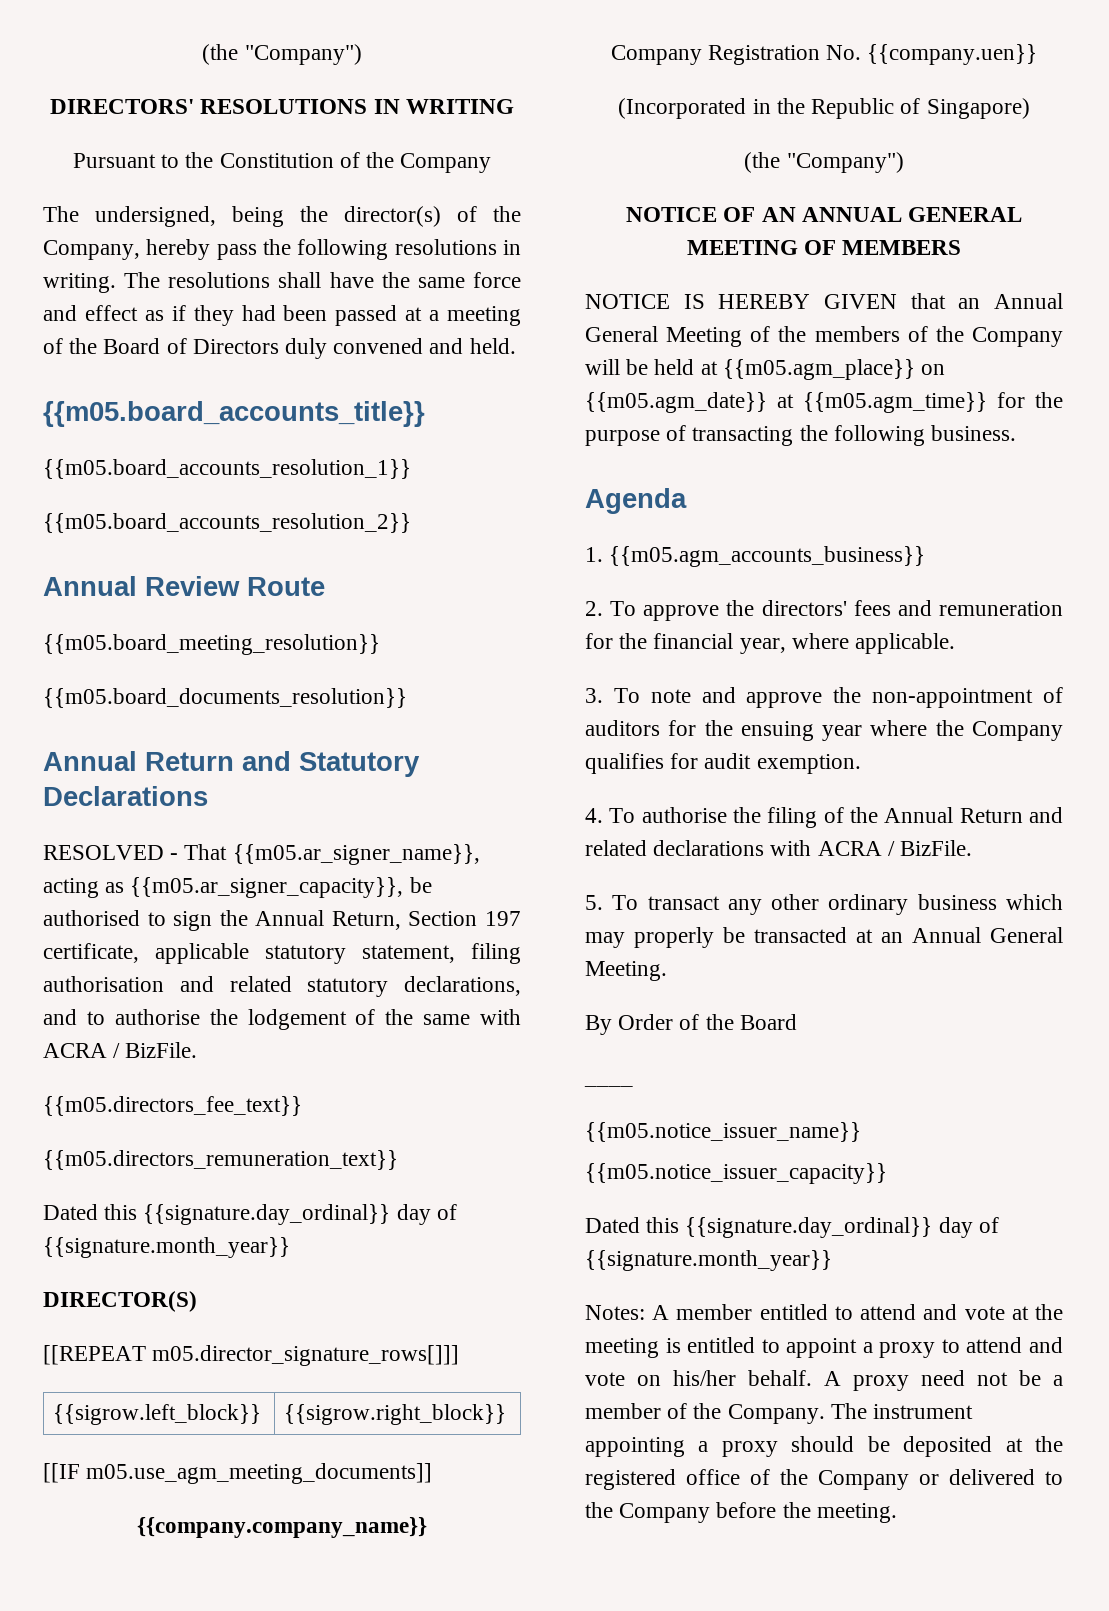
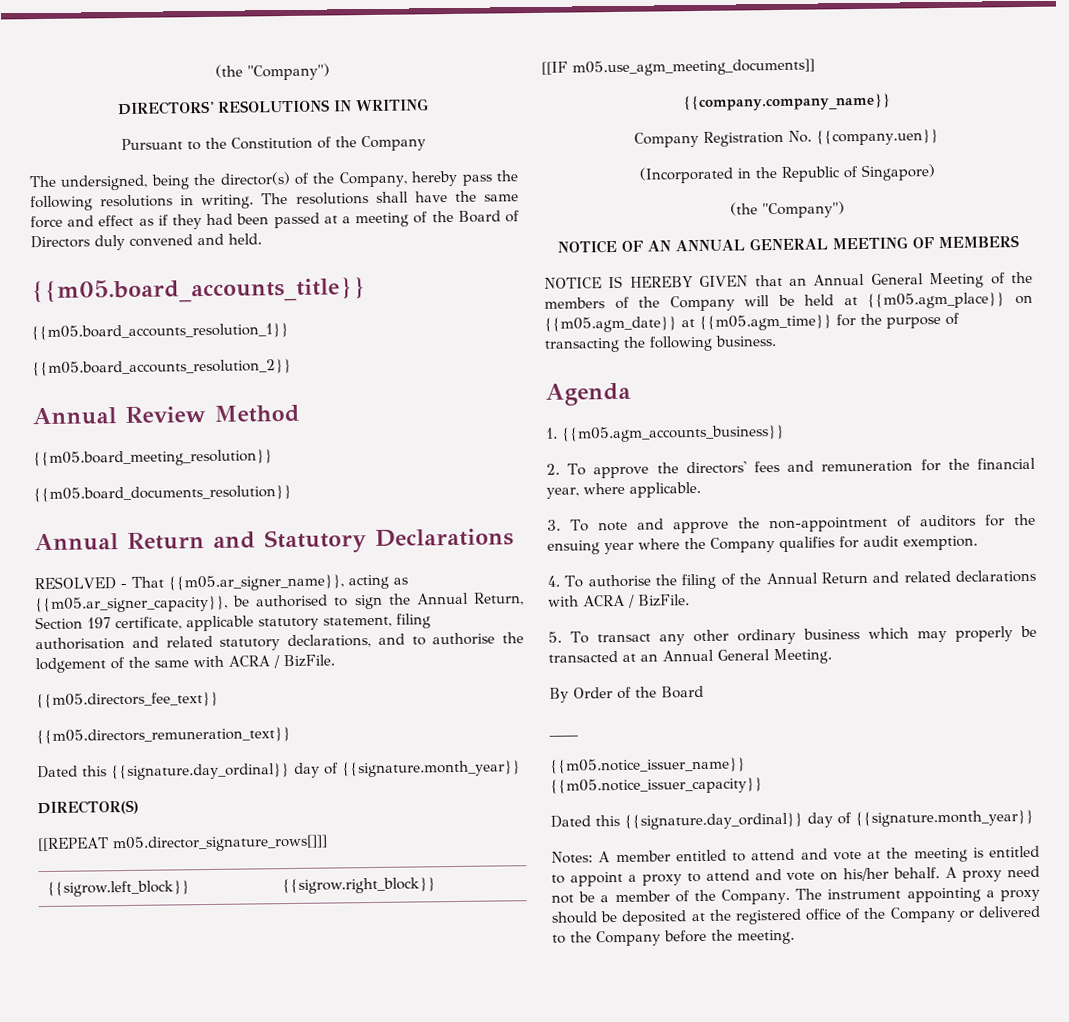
[247,577,325,596] Route -> [214,404,300,423] Method

